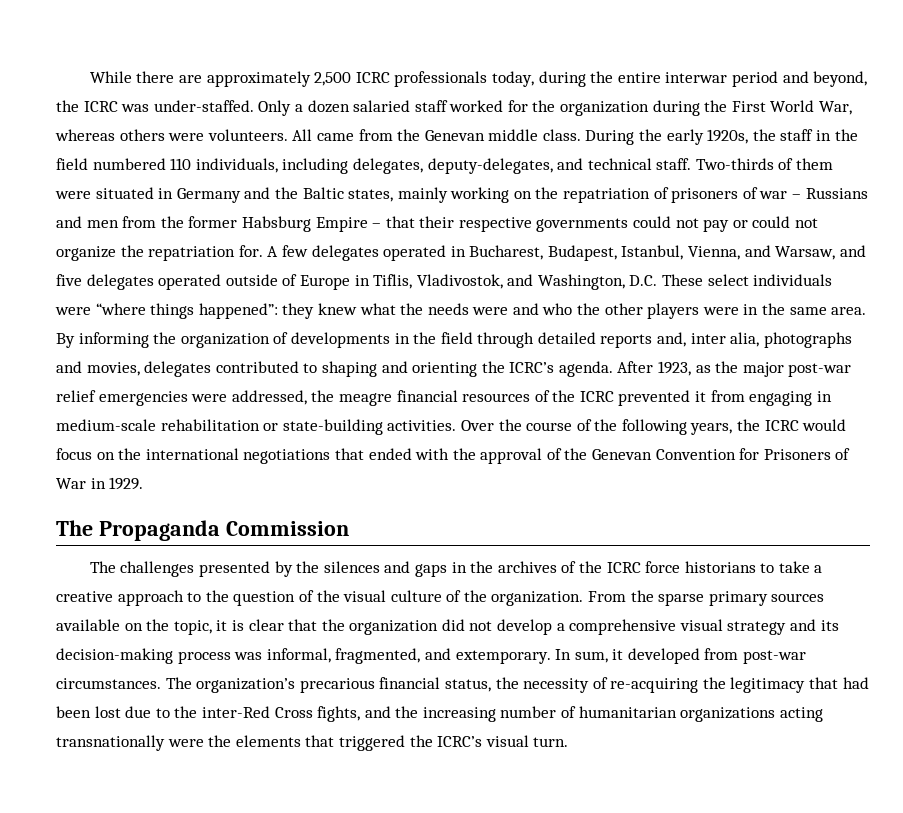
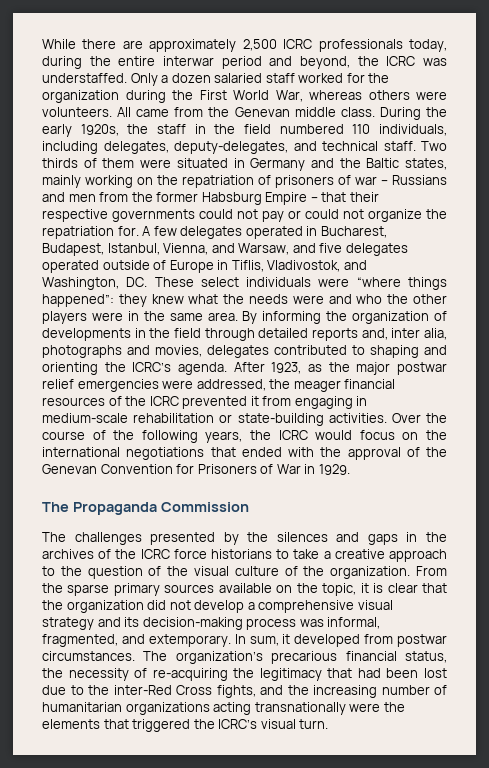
[153,100,254,112] under-staffed. -> [42,73,127,83] understaffed.
[695,158,774,170] Two-thirds -> [421,141,447,151] [42,158,78,168] Two thirds
[629,275,658,286] D.C. -> [126,277,148,287] DC.
[788,363,852,377] post-war -> [397,362,448,375] postwar
[338,393,392,406] meagre -> [293,380,341,392] meager
[743,650,807,664] post-war -> [397,634,447,647] postwar

